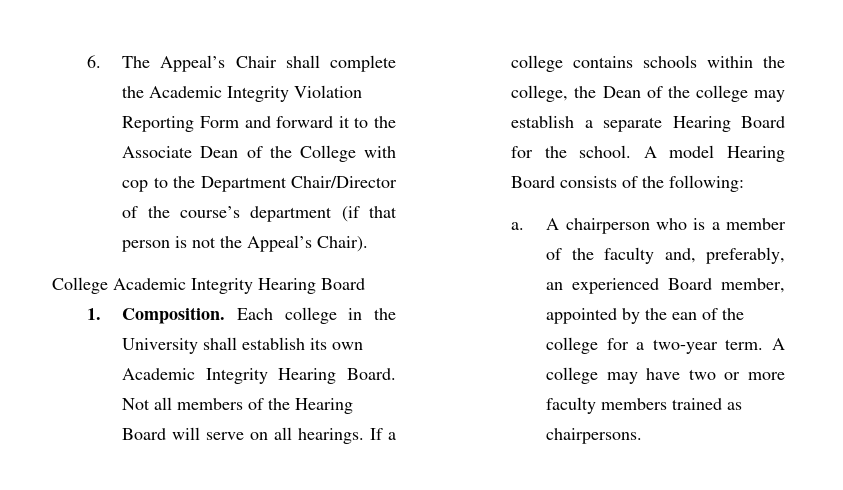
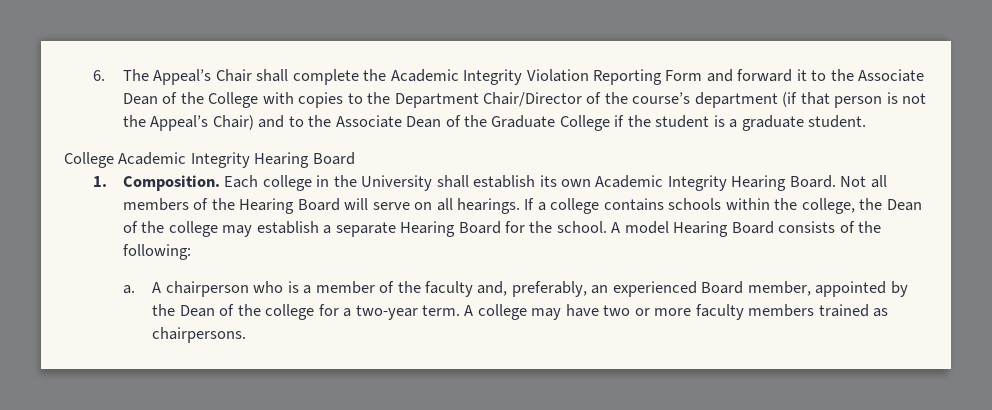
[122,180,149,192] cop -> [298,92,344,108] copies
[317,236,369,252] Chair). -> [212,115,867,131] Chair) and to the Associate Dean of the Graduate College if the student is a graduate student.
[672,312,698,320] ean -> [179,305,215,317] Dean

